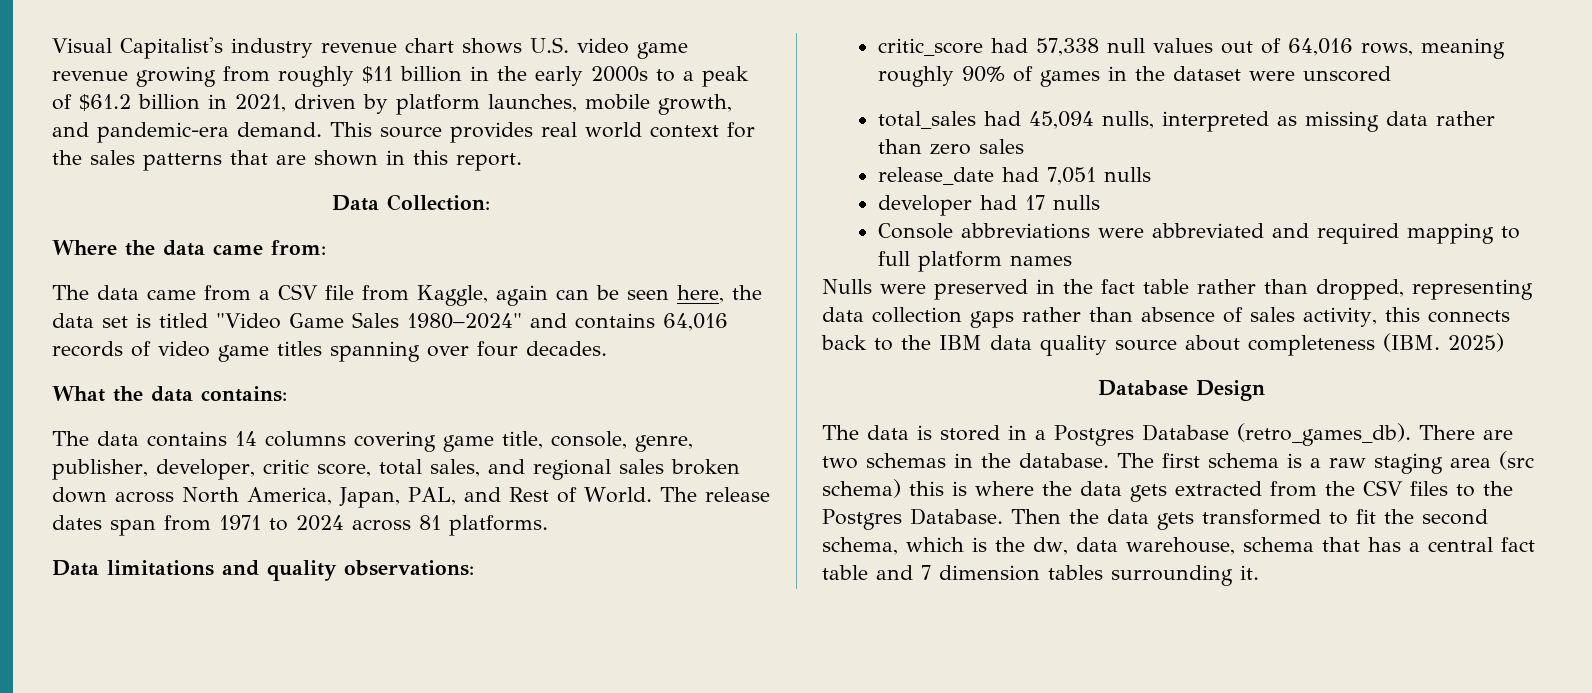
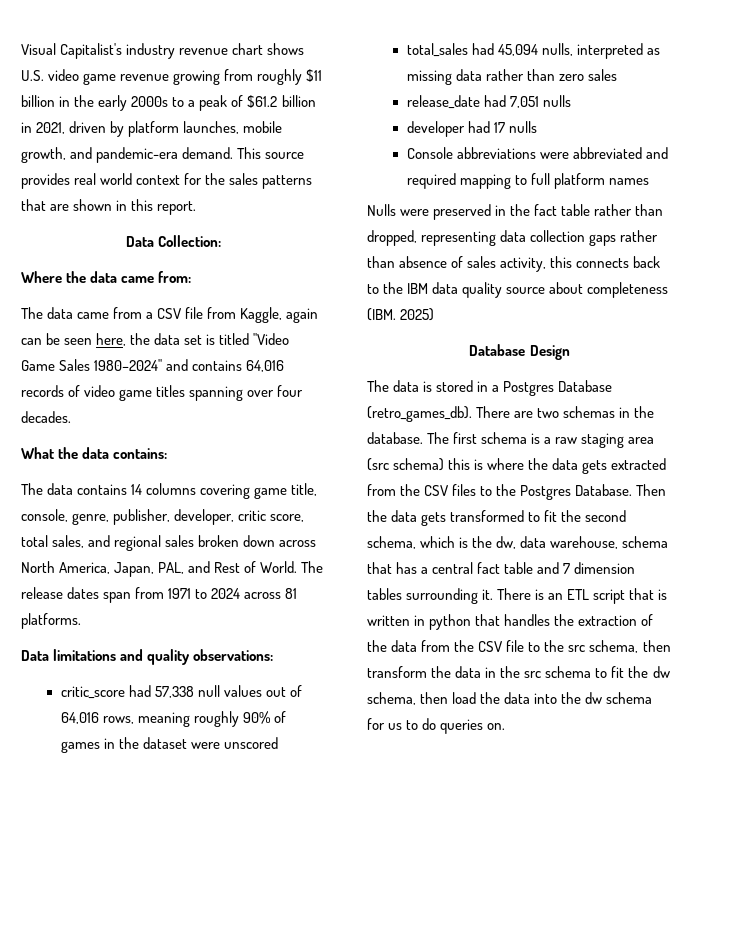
(1259, 572) none -> [497,588,668,604] [367,614,654,630] [367,640,671,653] [367,666,670,678] [367,692,653,705] [367,718,506,734] There is an ETL script that is written in python that handles the extraction of the data from the CSV file to the src schema, then transform the data in the src schema to fit the dw schema, then load the data into the dw schema for us to do queries on.

